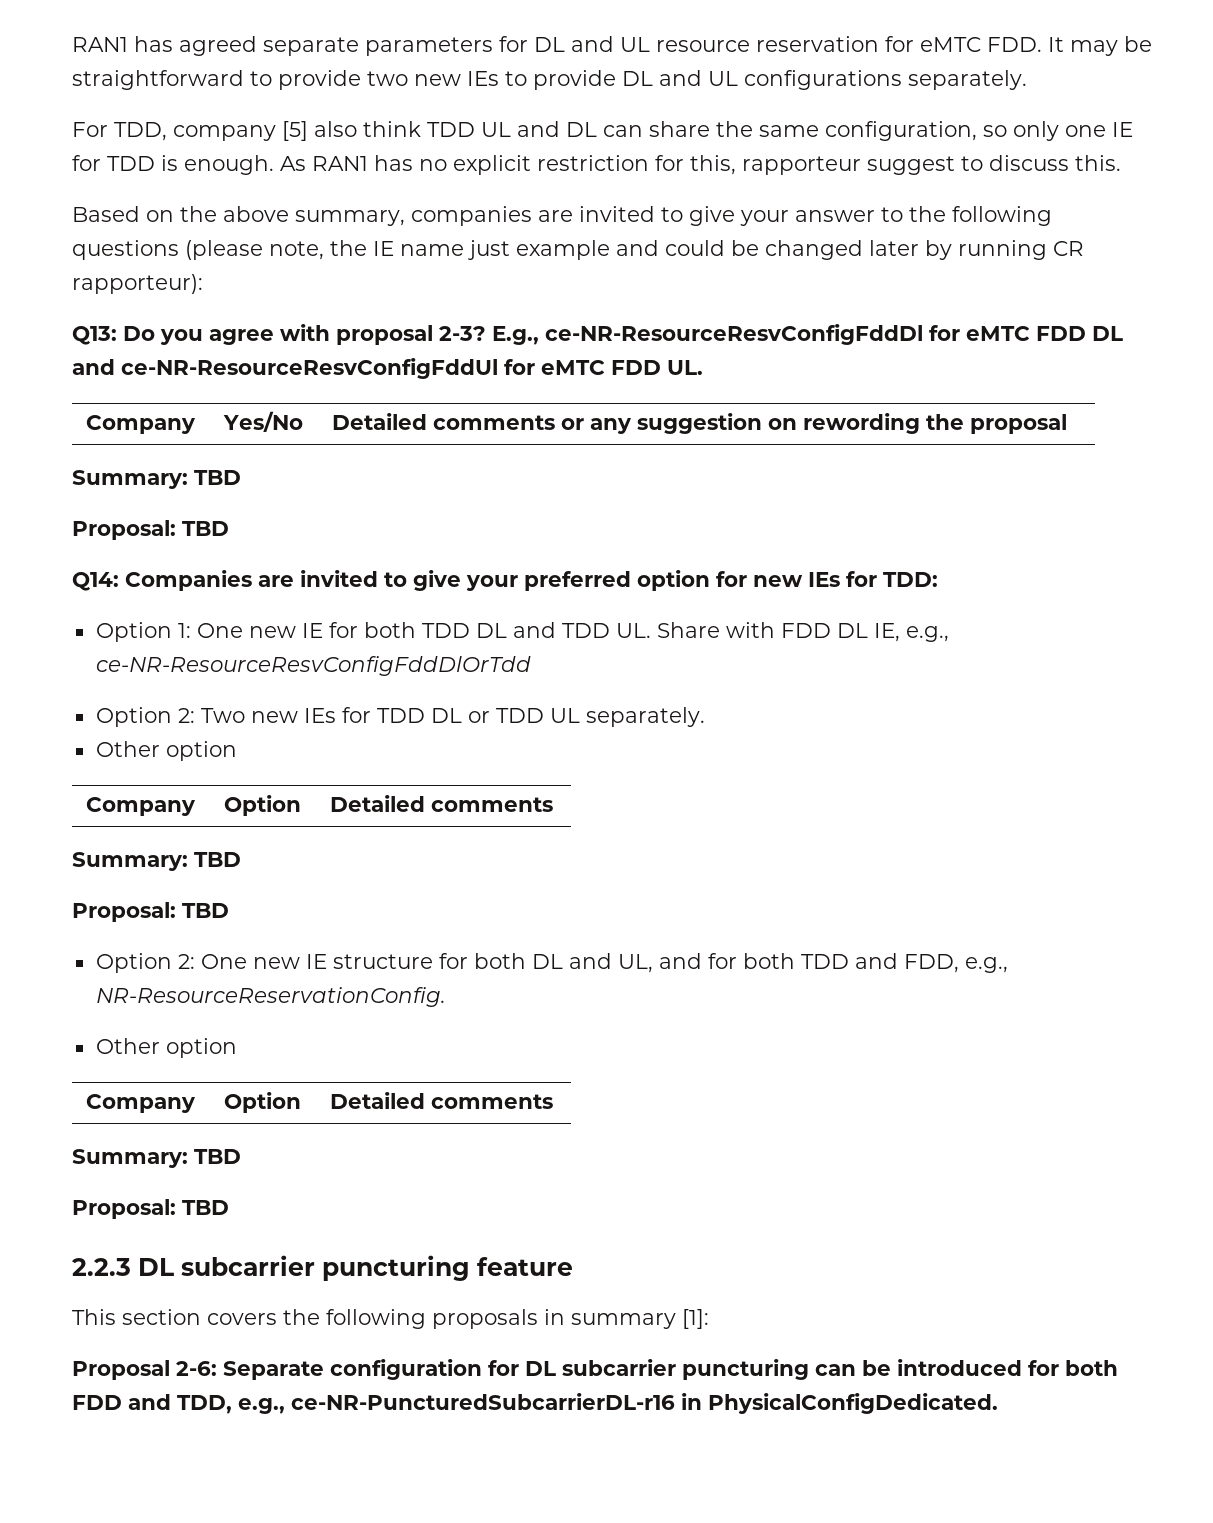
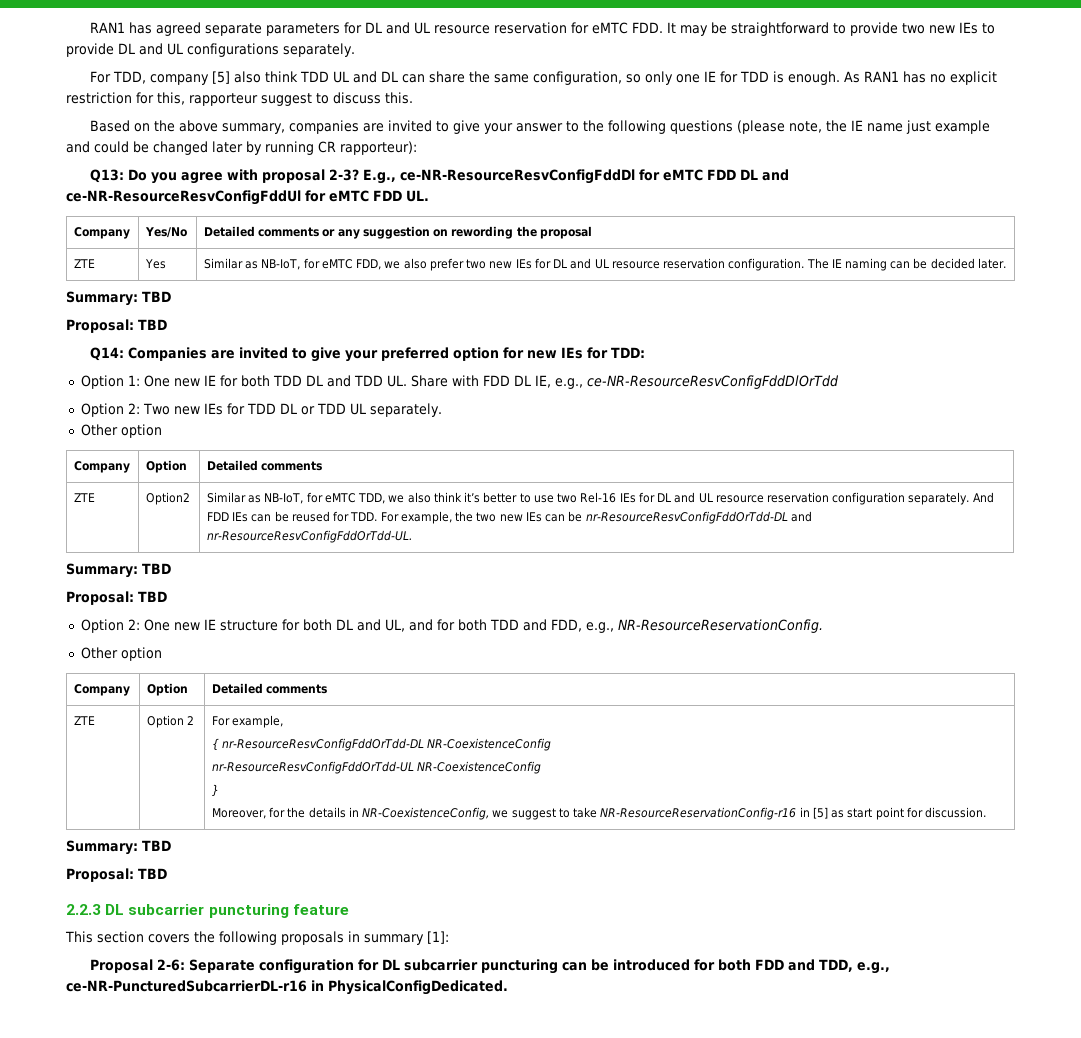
(1068, 424) none -> [73,259,95,268] [144,259,166,269] [203,258,1006,271] // ZTE | Yes | Similar as NB-IoT, for eMTC FDD, we also prefer two new IEs for DL and UL resource reservation configuration. The IE naming can be decided later.
(554, 804) none -> [73,493,95,502] [145,492,190,505] [206,492,994,505] [206,511,812,524] [206,530,412,543] // ZTE | Option2 | Similar as NB-IoT, for eMTC TDD, we also think it’s better to use two Rel-16 IEs for DL and UL resource reservation configuration separately. And FDD IEs can be reused for TDD. For example, the two new IEs can be nr-ResourceResvConfigFddOrTdd-DL and nr-ResourceResvConfigFddOrTdd-UL.
(554, 1101) none -> [73,716,95,725] [146,715,195,728] [211,715,284,728] [211,738,552,751] [211,761,542,774] [211,784,219,796] [211,807,987,820] // ZTE | Option 2 | For example, // { nr-ResourceResvConfigFddOrTdd-DL NR-CoexistenceConfig // nr-ResourceResvConfigFddOrTdd-UL NR-CoexistenceConfig // } // Moreover, for the details in NR-CoexistenceConfig, we suggest to take NR-ResourceReservationConfig-r16 in [5] as start point for discussion.

